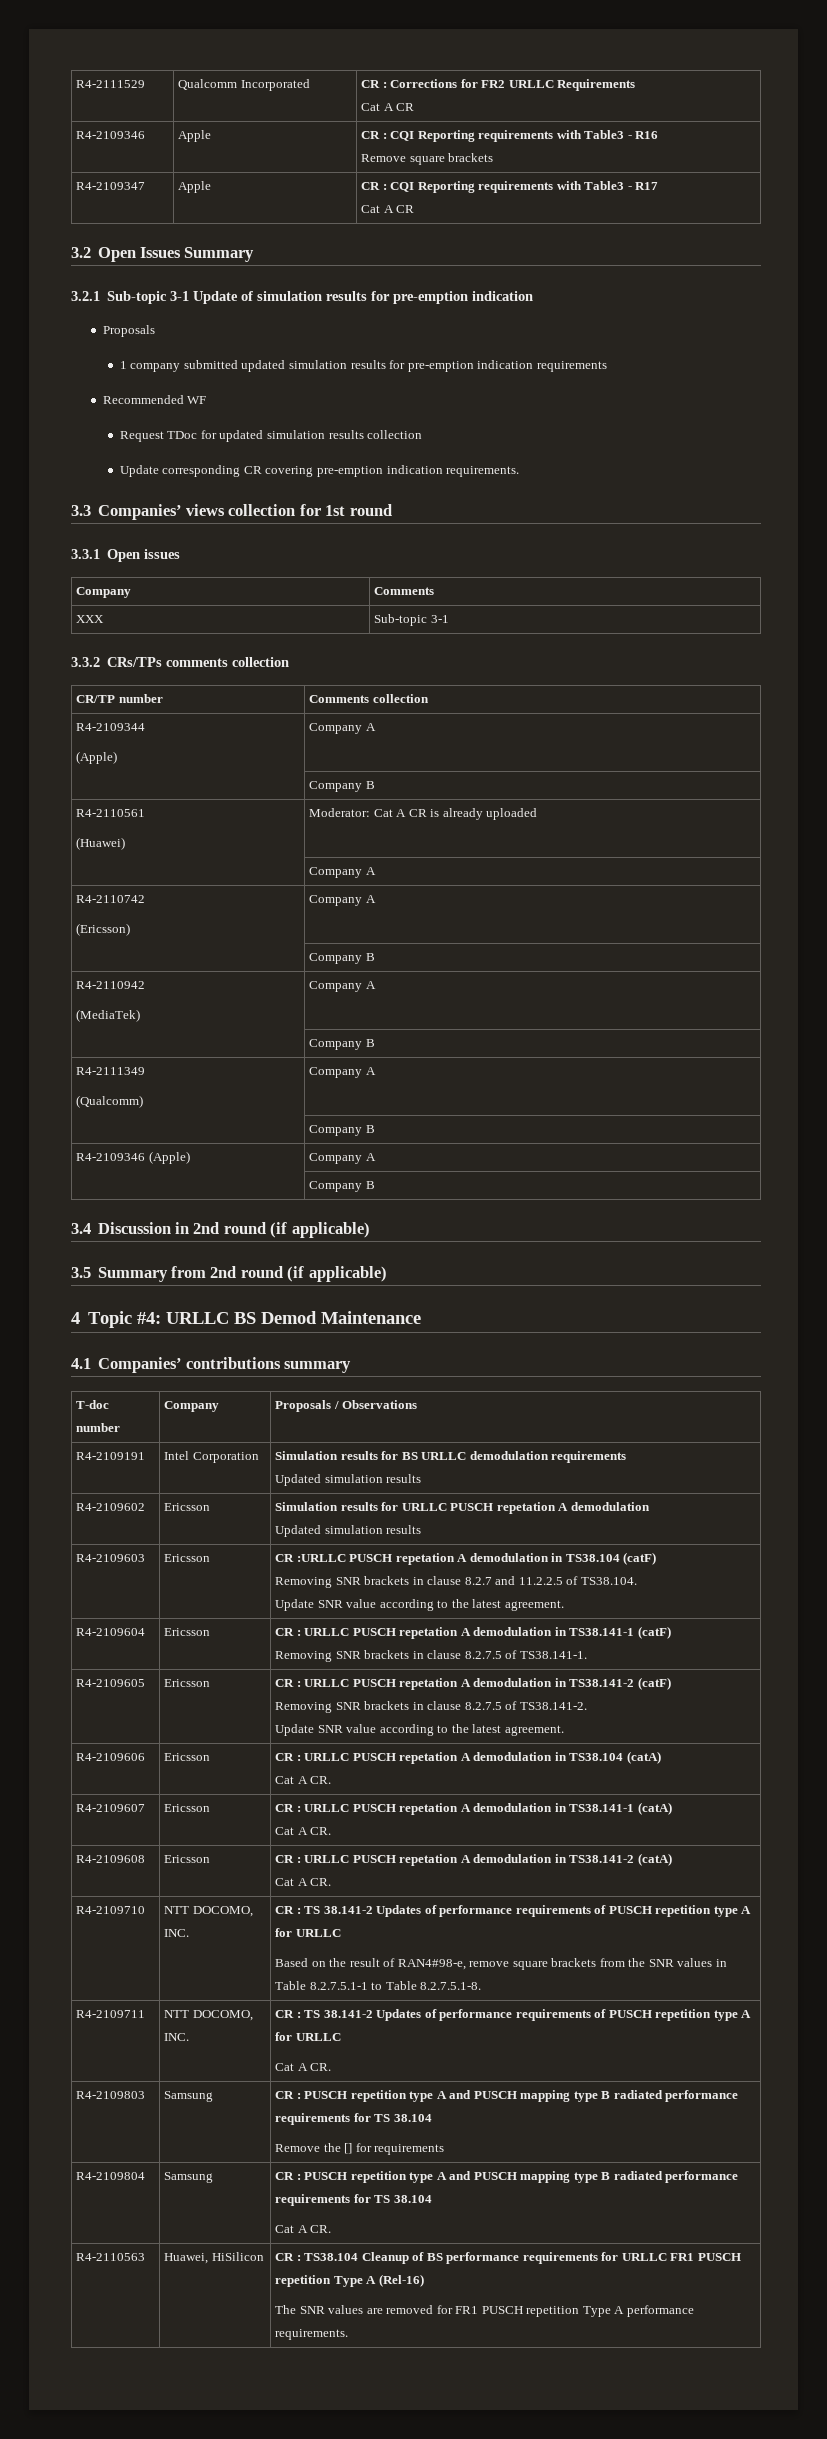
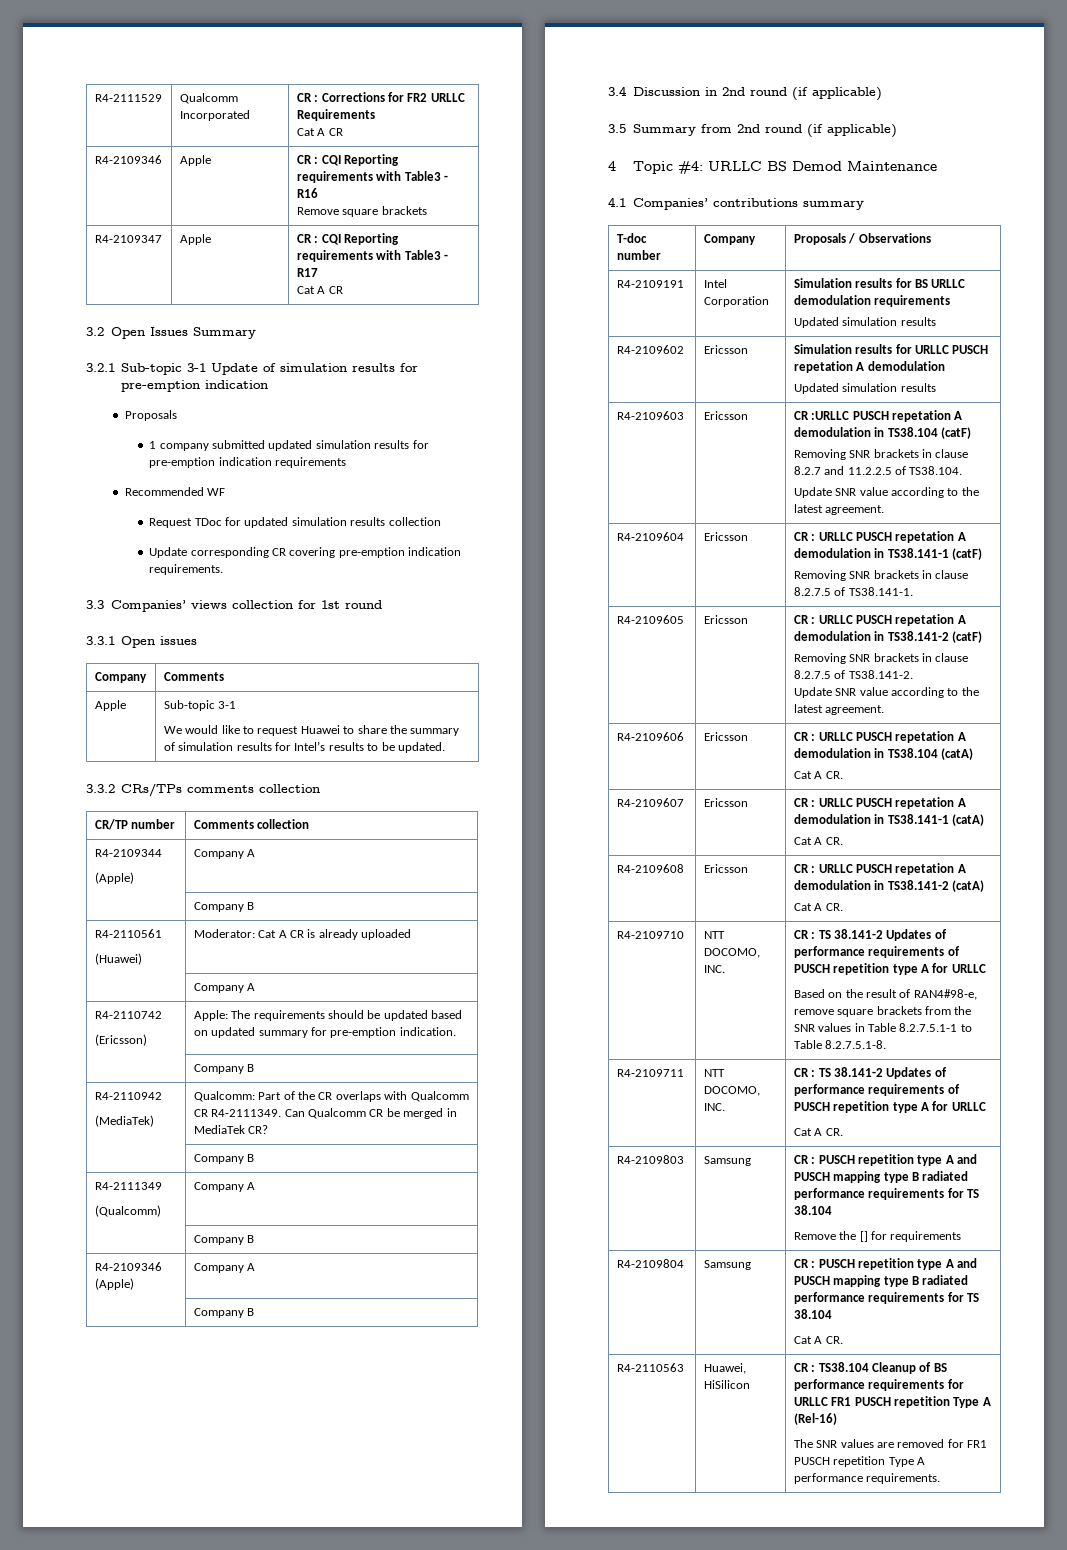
[76,615,105,623] [374,614,449,626] XXX | Sub-topic 3-1 -> [94,700,126,711] [163,700,237,711] [163,725,460,736] [163,741,445,753] Apple | Sub-topic 3-1 // We would like to request Huawei to share the summary of simulation results for Intel’s results to be updated.
[309,895,376,906] [309,953,375,964] [76,981,146,989] [76,1009,141,1022] [309,981,376,992] Company A // | Company B // R4-2110942 // (MediaTek) | Company A -> [193,1010,463,1021] [193,1027,456,1038] [193,1064,255,1074] [94,1092,162,1100] [94,1115,154,1127] [193,1091,469,1102] [193,1108,457,1119] [193,1125,269,1134] Apple: The requirements should be updated based on updated summary for pre-emption indication. // | Company B // R4-2110942 // (MediaTek) | Qualcomm: Part of the CR overlaps with Qualcomm CR R4-2111349. Can Qualcomm CR be merged in MediaTek CR?

